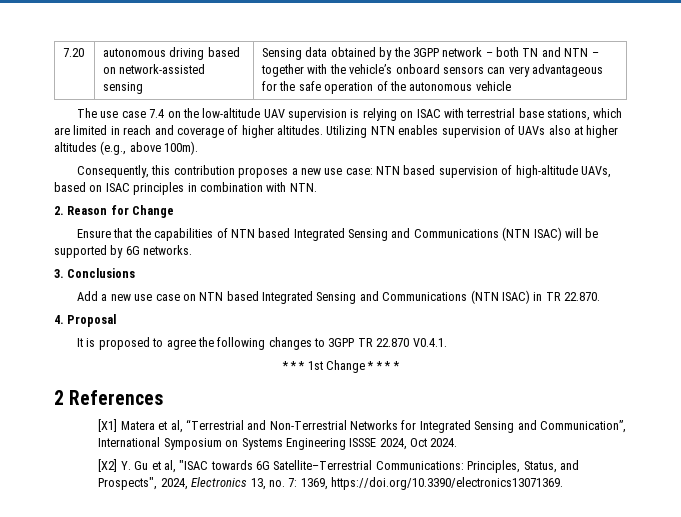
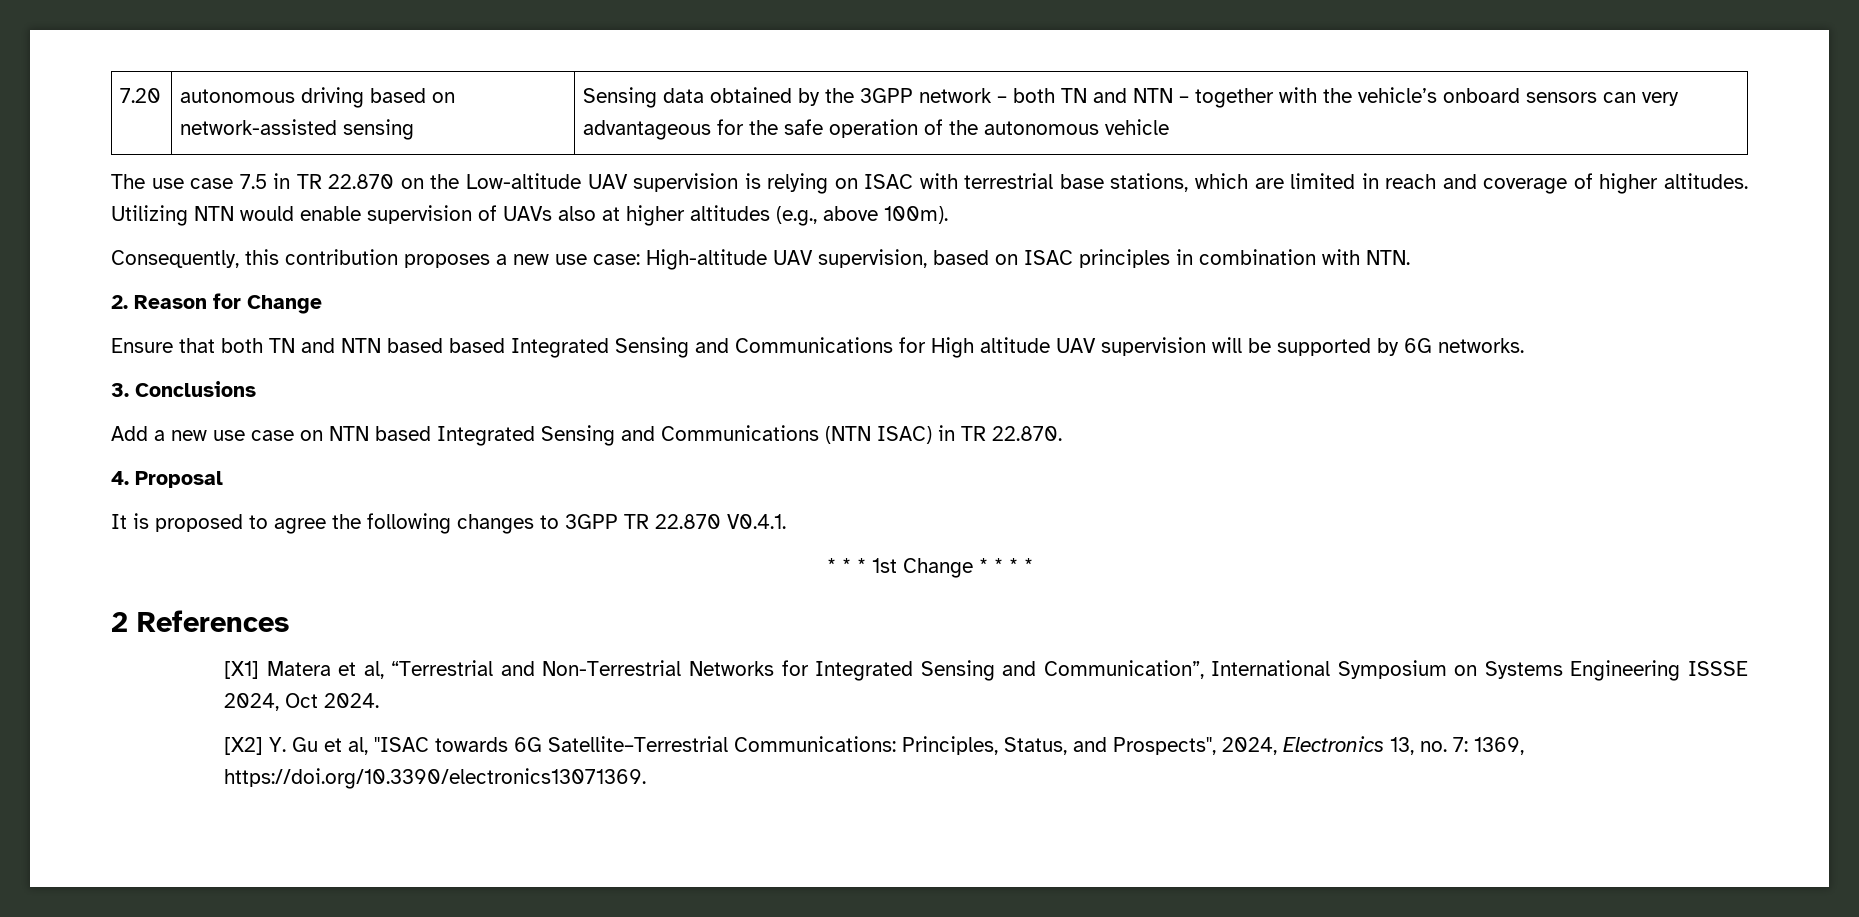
[149,109,165,118] 7.4 -> [239,173,395,189] 7.5 in TR 22.870
[202,108,261,118] low-altitude -> [465,173,581,189] Low-altitude
[398,125,439,135] enables -> [240,206,361,221] would enable
[376,165,611,178] NTN based supervision of high-altitude UAVs, -> [646,249,927,270] High-altitude UAV supervision,
[134,227,562,241] the capabilities of NTN based Integrated Sensing and Communications (NTN ISAC) -> [221,337,1206,358] both TN and NTN based based Integrated Sensing and Communications for High altitude UAV supervision

